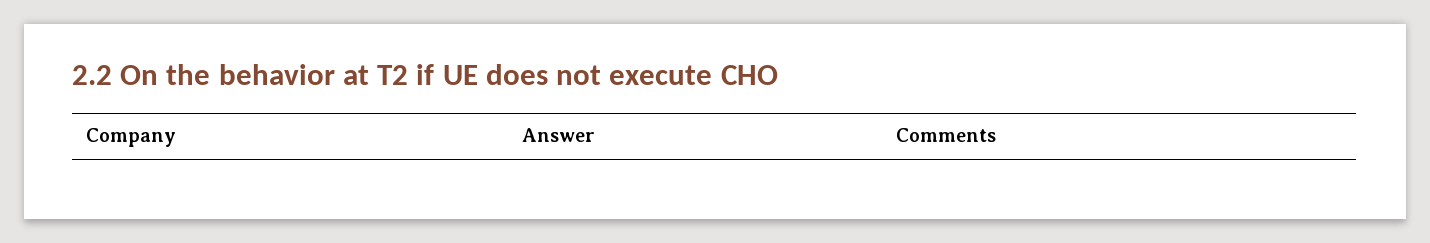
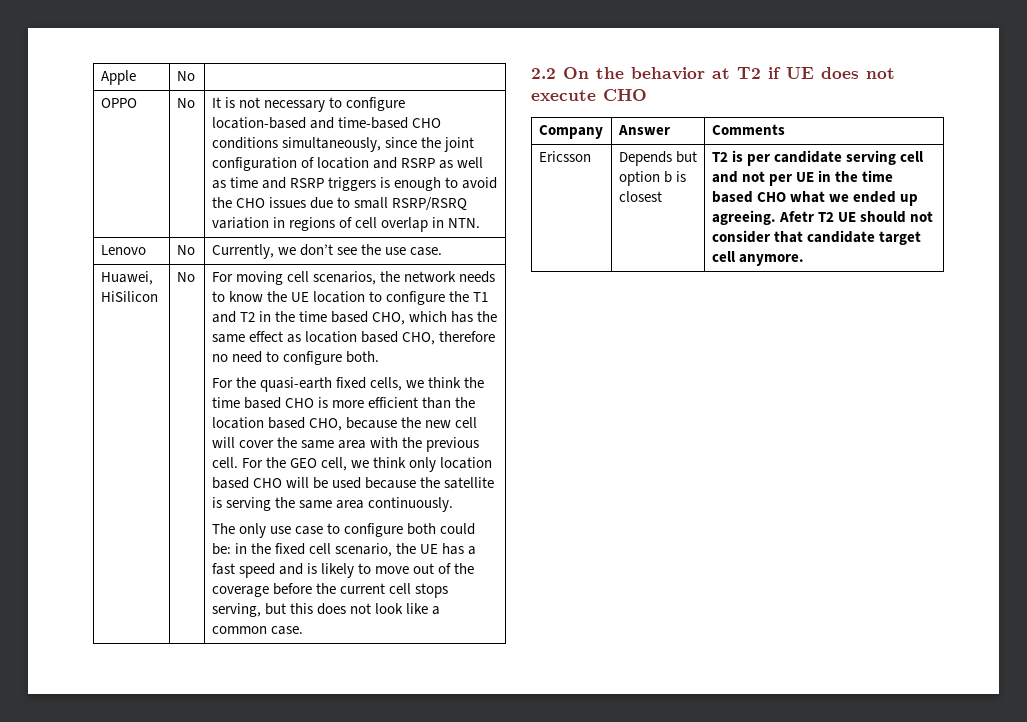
(72, 75) none -> [100,70,136,85] [176,71,195,81] [100,98,137,108] [176,98,195,108] [211,97,406,112] [211,117,442,129] [211,137,475,152] [211,157,484,171] [211,177,498,191] [211,197,468,211] [211,217,481,232] [100,245,146,255] [176,245,195,255] [211,244,443,259] [100,271,153,285] [100,291,158,302] [176,272,195,282] [211,271,496,285] [211,291,489,305] [211,311,498,325] [211,331,496,345] [211,351,380,365] [211,377,485,392] [211,397,476,409] [211,417,478,431] [211,437,480,452] [211,457,493,472] [211,477,495,489] [211,497,454,512] [211,523,476,538] [211,543,477,557] [211,563,475,578] [211,583,449,598] [211,603,441,617] [211,626,303,635] Apple | No | // OPPO | No | It is not necessary to configure location-based and time-based CHO conditions simultaneously, since the joint configuration of location and RSRP as well as time and RSRP triggers is enough to avoid the CHO issues due to small RSRP/RSRQ variation in regions of cell overlap in NTN. // Lenovo | No | Currently, we don’t see the use case. // Huawei, HiSilicon | No | For moving cell scenarios, the network needs to know the UE location to configure the T1 and T2 in the time based CHO, which has the same effect as location based CHO, therefore no need to configure both. // For the quasi-earth fixed cells, we think the time based CHO is more efficient than the location based CHO, because the new cell will cover the same area with the previous cell. For the GEO cell, we think only location based CHO will be used because the satellite is serving the same area continuously. // The only use case to configure both could be: in the fixed cell scenario, the UE has a fast speed and is likely to move out of the coverage before the current cell stops serving, but this does not look like a common case. //
(996, 135) none -> [538,151,591,162] [618,151,697,166] [618,171,687,186] [618,191,662,202] [711,150,925,166] [711,170,894,186] [711,191,919,206] [711,210,934,225] [711,230,922,245] [711,251,804,266] // Ericsson | Depends but option b is closest | T2 is per candidate serving cell and not per UE in the time based CHO what we ended up agreeing. Afetr T2 UE should not consider that candidate target cell anymore.

